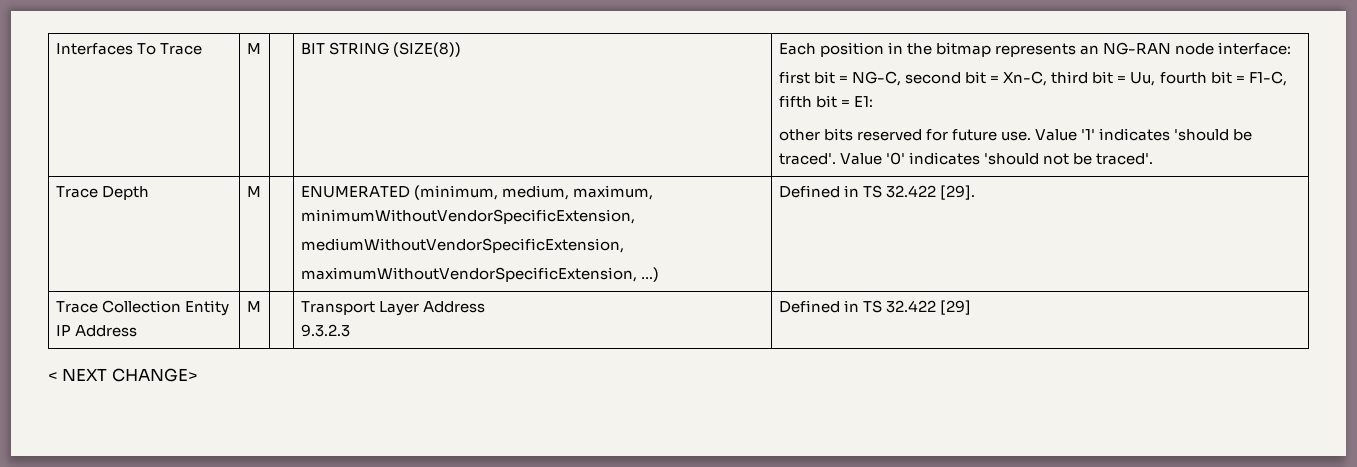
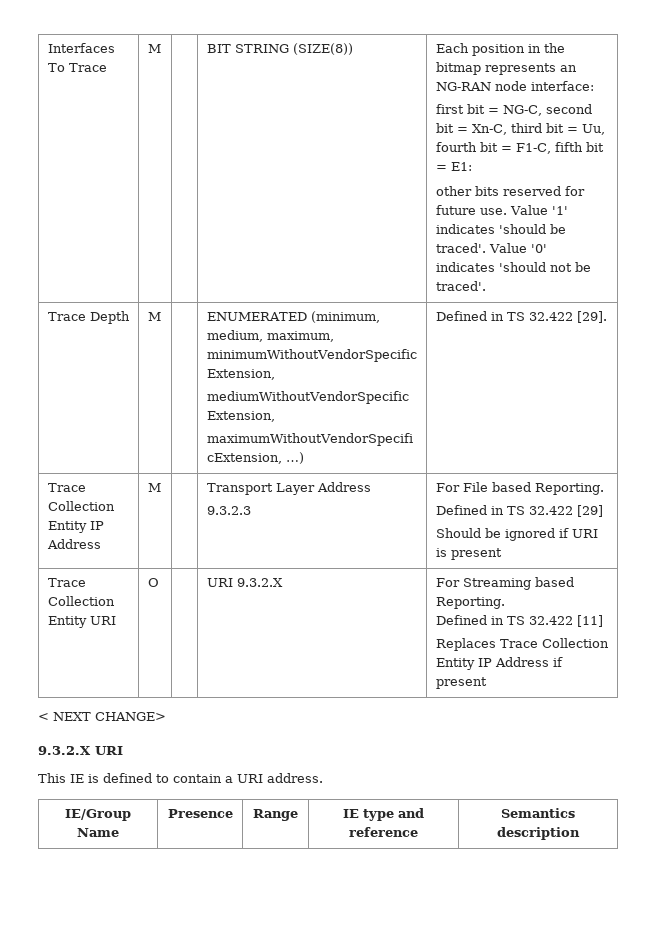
(350, 330) none -> [435,482,604,495] For File based Reporting. //
[48,368,198,382] // < NEXT CHANGE> -> [435,528,598,541] [435,548,502,560] [47,578,86,587] [47,596,115,606] [47,616,116,628] [147,578,159,587] [206,578,283,587] [435,577,574,590] [435,597,505,609] [435,615,603,627] [435,638,609,651] [435,657,563,670] [435,677,487,689] [38,712,166,721] [38,746,123,755] [38,773,323,783] [65,809,131,821] [77,828,119,837] [167,809,233,818] [253,809,298,821] [342,808,424,821] [348,827,418,837] [500,808,575,818] [496,827,580,840] // Should be ignored if URI is present // Trace Collection Entity URI | O | | URI 9.3.2.X | For Streaming based Reporting. // Defined in TS 32.422 [11] // Replaces Trace Collection Entity IP Address if present // < NEXT CHANGE> // 9.3.2.X URI // This IE is defined to contain a URI address. // IE/Group Name | Presence | Range | IE type and reference | Semantics description

